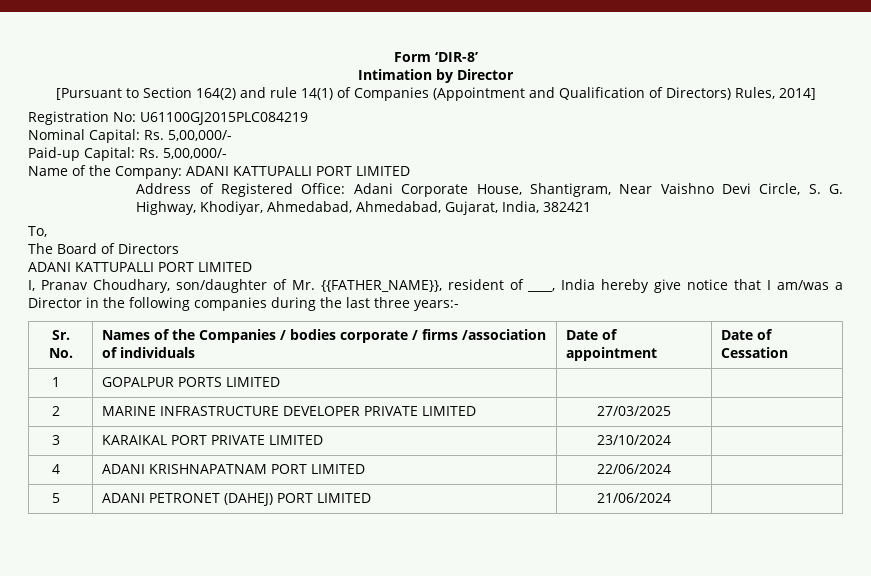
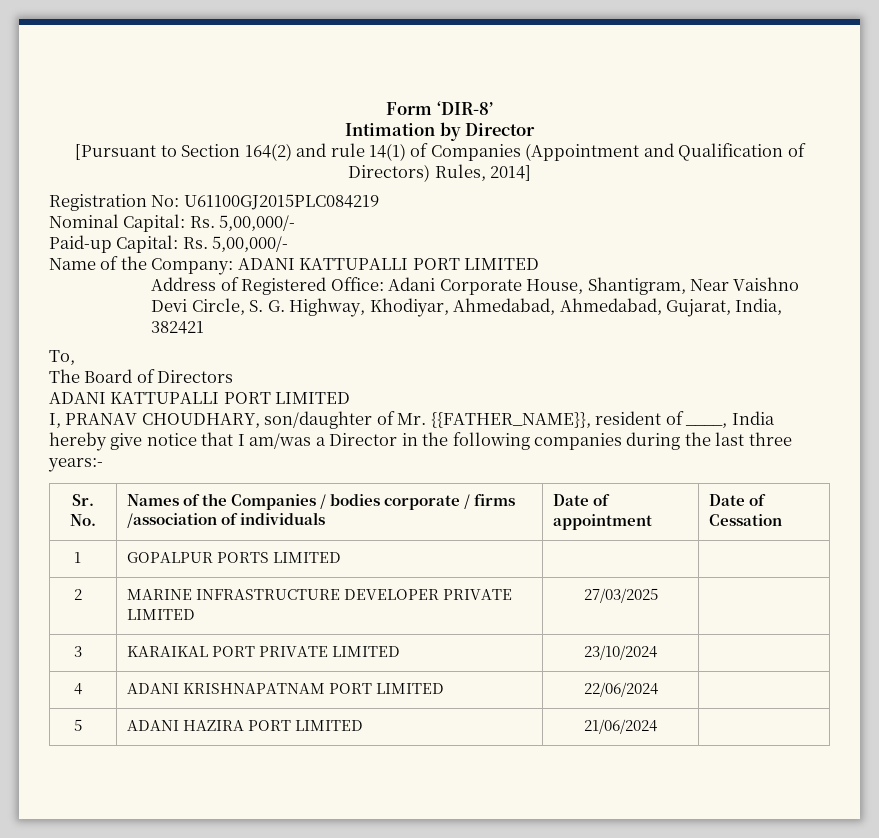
[40,279,170,293] Pranav Choudhary, -> [65,413,260,428] PRANAV CHOUDHARY,
[149,493,274,506] PETRONET (DAHEJ) -> [182,720,244,731] HAZIRA

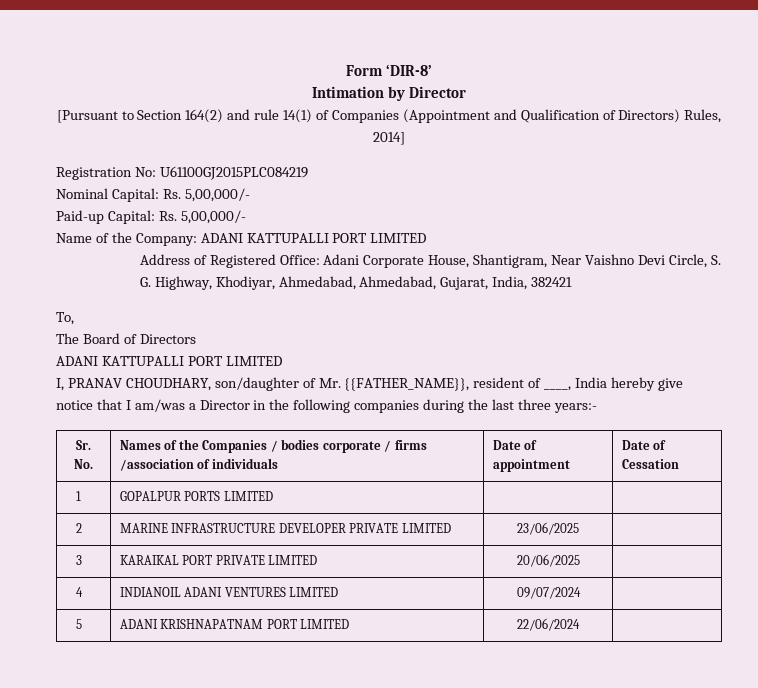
[583,588,658,603] 27/03/2025 -> [517,522,579,535] 23/06/2025
[584,645,657,660] 23/10/2024 -> [516,554,580,567] 20/06/2025
(82, 689) none -> [119,587,339,597] [516,587,581,599] [76,619,83,629] | INDIANOIL ADANI VENTURES LIMITED | 09/07/2024 | // 5
[73,719,82,731] [126,720,363,731] [584,719,657,734] // 5 | ADANI HAZIRA PORT LIMITED | 21/06/2024 | -> (580, 624) none

